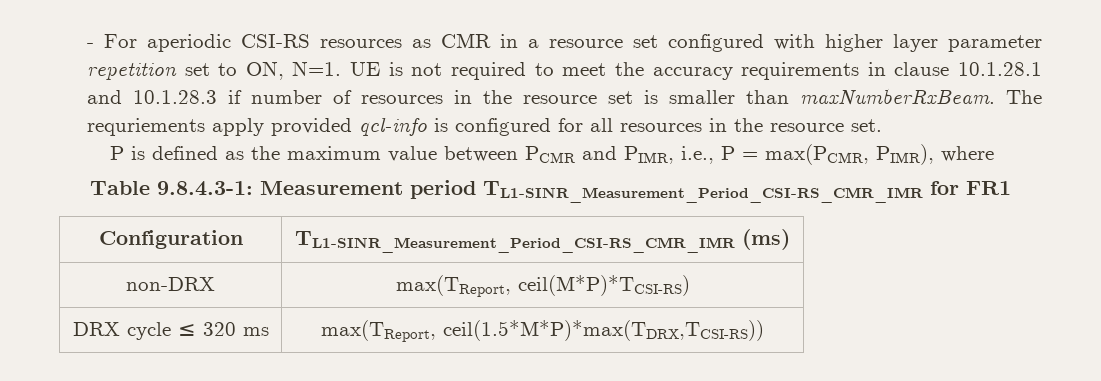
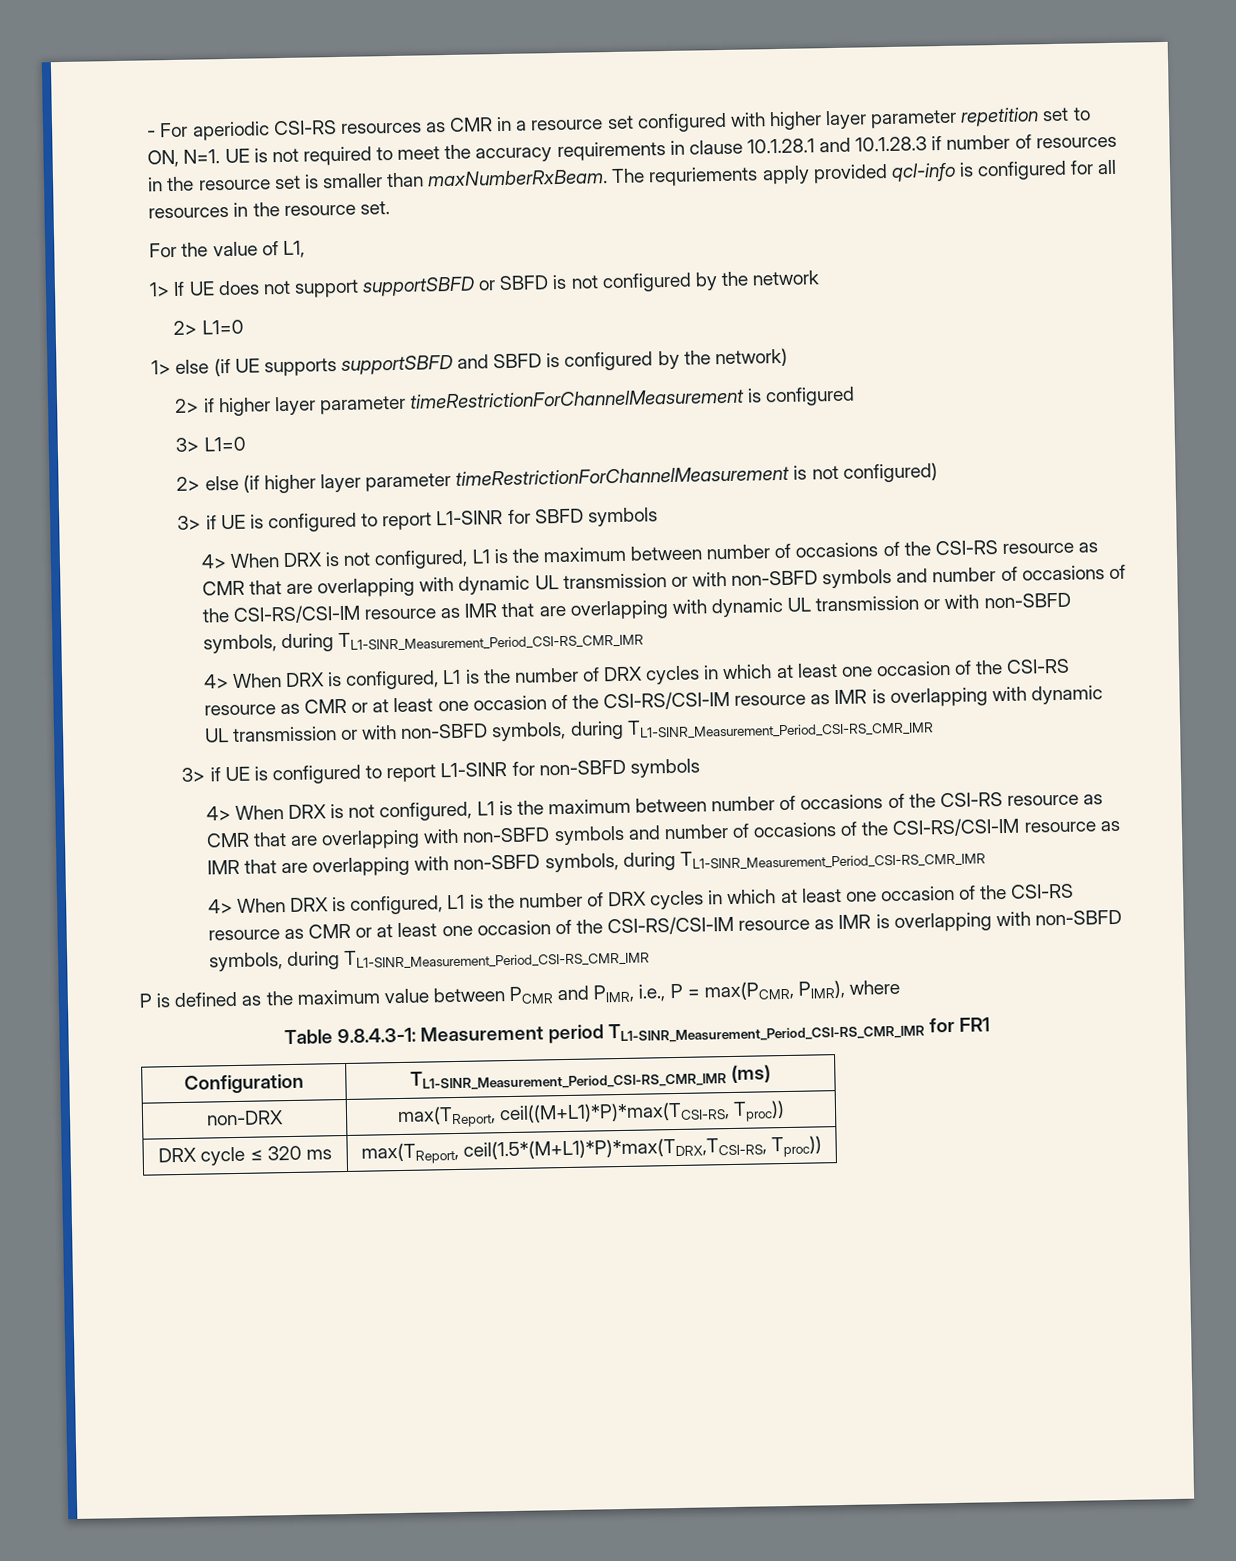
(882, 125) none -> [149,240,305,259] [149,270,821,298] [173,319,244,335] [151,347,788,377] [175,386,856,417] [175,436,246,452] [176,462,938,494] [177,507,658,533] [200,540,1099,570] [201,564,1126,598] [201,592,1071,624] [202,627,644,654] [203,658,1071,690] [203,685,1103,716] [203,715,934,743] [181,758,700,785] [205,792,1104,822] [205,817,1120,850] [206,846,986,877] [207,883,1075,915] [207,909,1122,941] [208,945,650,972] // For the value of L1, // 1> If UE does not support supportSBFD or SBFD is not configured by the network // 2> L1=0 // 1> else (if UE supports supportSBFD and SBFD is configured by the network) // 2> if higher layer parameter timeRestrictionForChannelMeasurement is configured // 3> L1=0 // 2> else (if higher layer parameter timeRestrictionForChannelMeasurement is not configured) // 3> if UE is configured to report L1-SINR for SBFD symbols // 4> When DRX is not configured, L1 is the maximum between number of occasions of the CSI-RS resource as CMR that are overlapping with dynamic UL transmission or with non-SBFD symbols and number of occasions of the CSI-RS/CSI-IM resource as IMR that are overlapping with dynamic UL transmission or with non-SBFD symbols, during TL1-SINR_Measurement_Period_CSI-RS_CMR_IMR // 4> When DRX is configured, L1 is the number of DRX cycles in which at least one occasion of the CSI-RS resource as CMR or at least one occasion of the CSI-RS/CSI-IM resource as IMR is overlapping with dynamic UL transmission or with non-SBFD symbols, during TL1-SINR_Measurement_Period_CSI-RS_CMR_IMR // 3> if UE is configured to report L1-SINR for non-SBFD symbols // 4> When DRX is not configured, L1 is the maximum between number of occasions of the CSI-RS resource as CMR that are overlapping with non-SBFD symbols and number of occasions of the CSI-RS/CSI-IM resource as IMR that are overlapping with non-SBFD symbols, during TL1-SINR_Measurement_Period_CSI-RS_CMR_IMR // 4> When DRX is configured, L1 is the number of DRX cycles in which at least one occasion of the CSI-RS resource as CMR or at least one occasion of the CSI-RS/CSI-IM resource as IMR is overlapping with non-SBFD symbols, during TL1-SINR_Measurement_Period_CSI-RS_CMR_IMR
[517,275,690,296] ceil(M*P)*TCSI-RS) -> [498,1100,786,1124] ceil((M+L1)*P)*max(TCSI-RS, Tproc))
[443,320,764,341] ceil(1.5*M*P)*max(TDRX,TCSI-RS)) -> [462,1135,823,1160] ceil(1.5*(M+L1)*P)*max(TDRX,TCSI-RS, Tproc))

